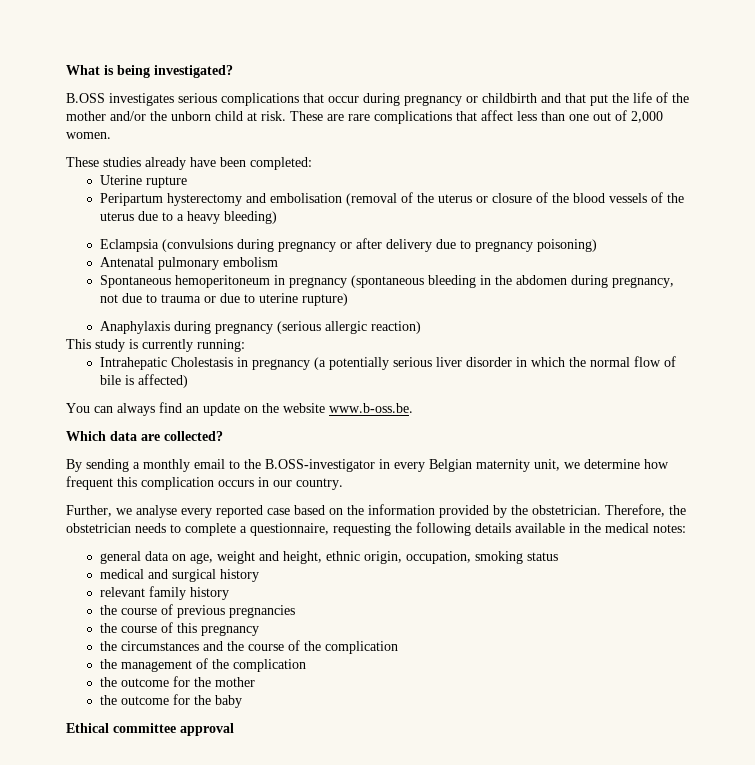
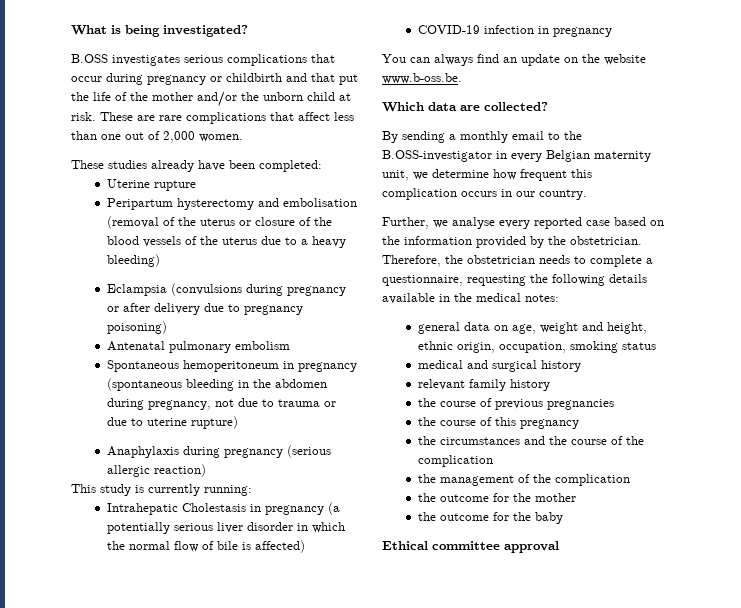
(188, 381) none -> [418,25,613,37] // COVID-19 infection in pregnancy

